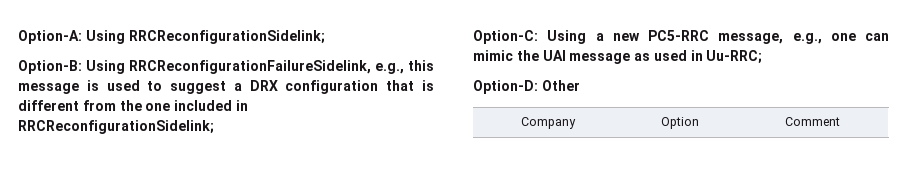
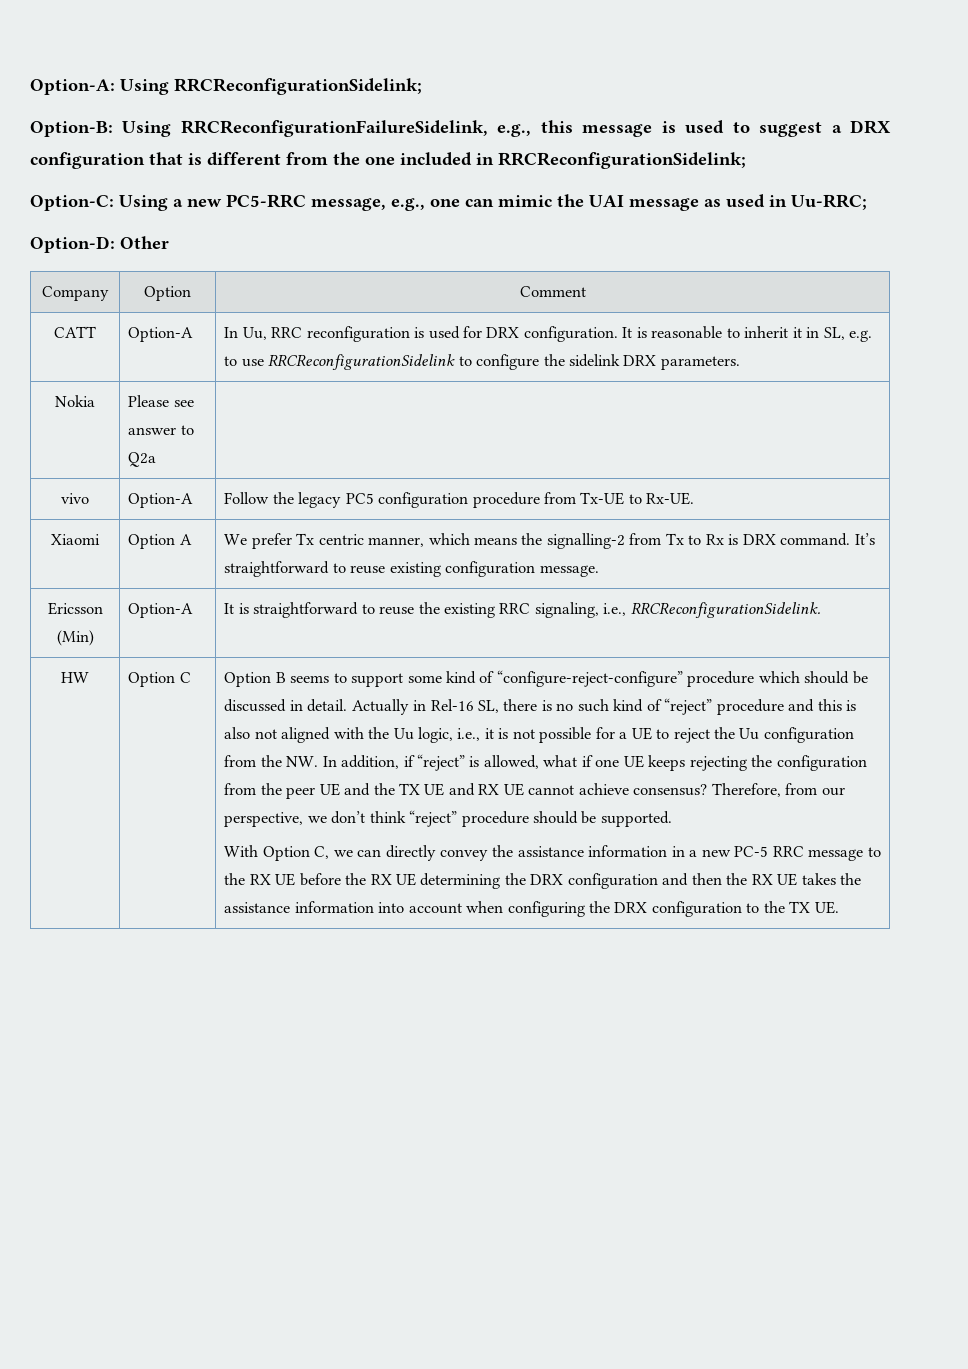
(840, 121) none -> [54,326,96,338] [128,327,194,342] [224,326,873,342] [224,354,740,370] [55,395,95,407] [128,395,194,407] [128,425,194,435] [128,452,157,467] [61,493,89,504] [128,493,194,508] [224,492,695,508] [51,534,100,545] [128,534,192,549] [224,533,875,549] [224,561,599,577] [47,602,103,615] [56,630,94,646] [128,603,194,618] [224,602,821,618] [61,672,89,683] [128,672,191,687] [224,670,868,687] [224,698,857,715] [224,727,854,743] [224,754,867,771] [224,783,845,799] [224,810,672,827] [224,845,881,861] [224,873,862,889] [224,901,839,917] // CATT | Option-A | In Uu, RRC reconfiguration is used for DRX configuration. It is reasonable to inherit it in SL, e.g. to use RRCReconfigurationSidelink to configure the sidelink DRX parameters. // Nokia | Please see answer to Q2a | // vivo | Option-A | Follow the legacy PC5 configuration procedure from Tx-UE to Rx-UE. // Xiaomi | Option A | We prefer Tx centric manner, which means the signalling-2 from Tx to Rx is DRX command. It’s straightforward to reuse existing configuration message. // Ericsson (Min) | Option-A | It is straightforward to reuse the existing RRC signaling, i.e., RRCReconfigurationSidelink. // HW | Option C | Option B seems to support some kind of “configure-reject-configure” procedure which should be discussed in detail. Actually in Rel-16 SL, there is no such kind of “reject” procedure and this is also not aligned with the Uu logic, i.e., it is not possible for a UE to reject the Uu configuration from the NW. In addition, if “reject” is allowed, what if one UE keeps rejecting the configuration from the peer UE and the TX UE and RX UE cannot achieve consensus? Therefore, from our perspective, we don’t think “reject” procedure should be supported. // With Option C, we can directly convey the assistance information in a new PC-5 RRC message to the RX UE before the RX UE determining the DRX configuration and then the RX UE takes the assistance information into account when configuring the DRX configuration to the TX UE.

